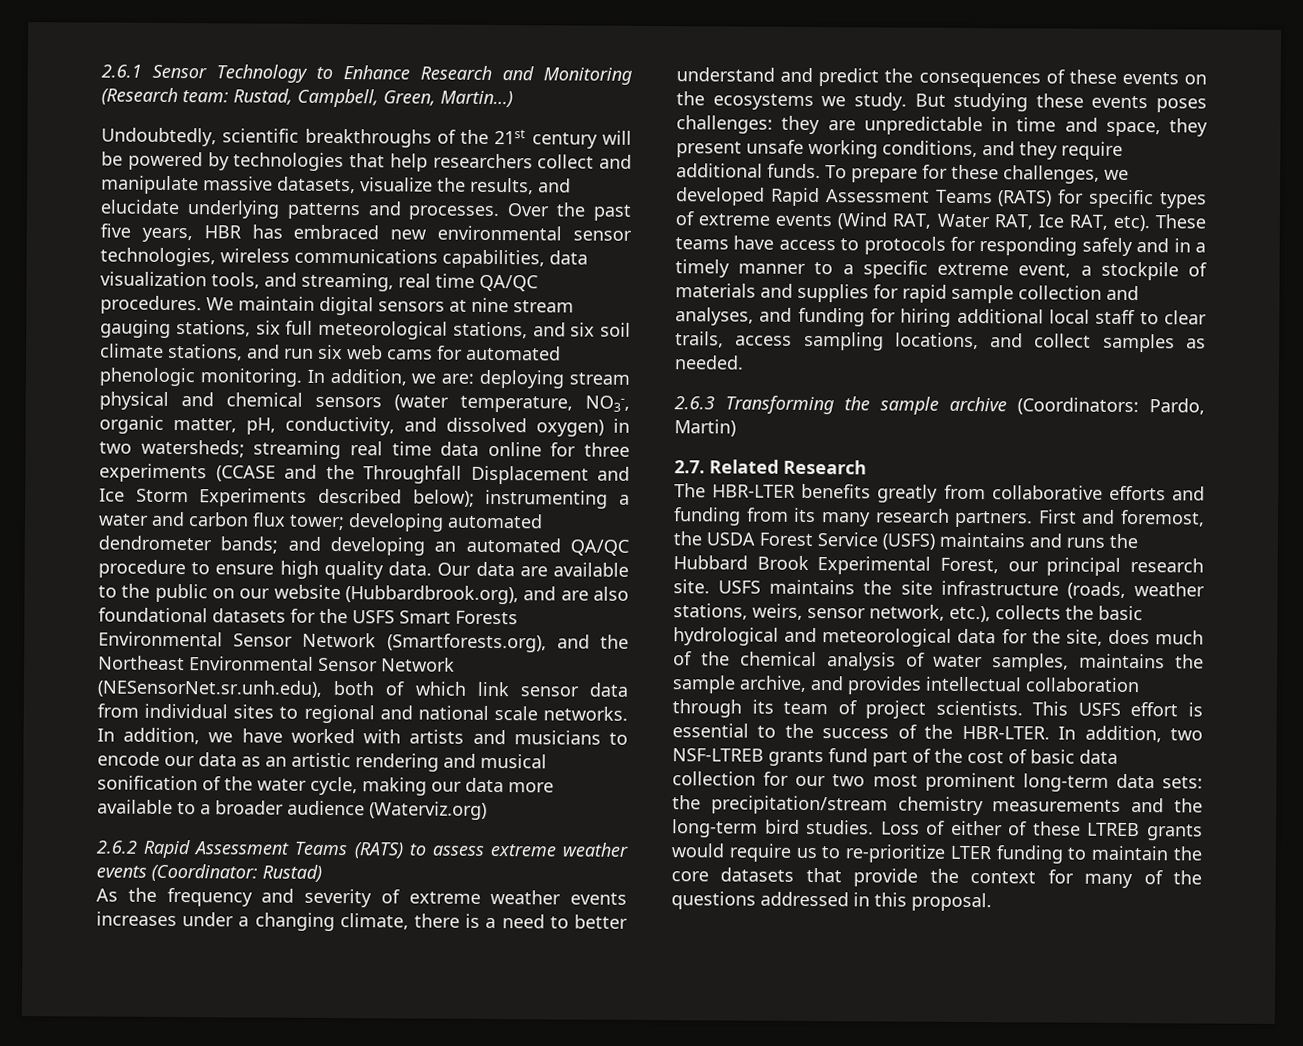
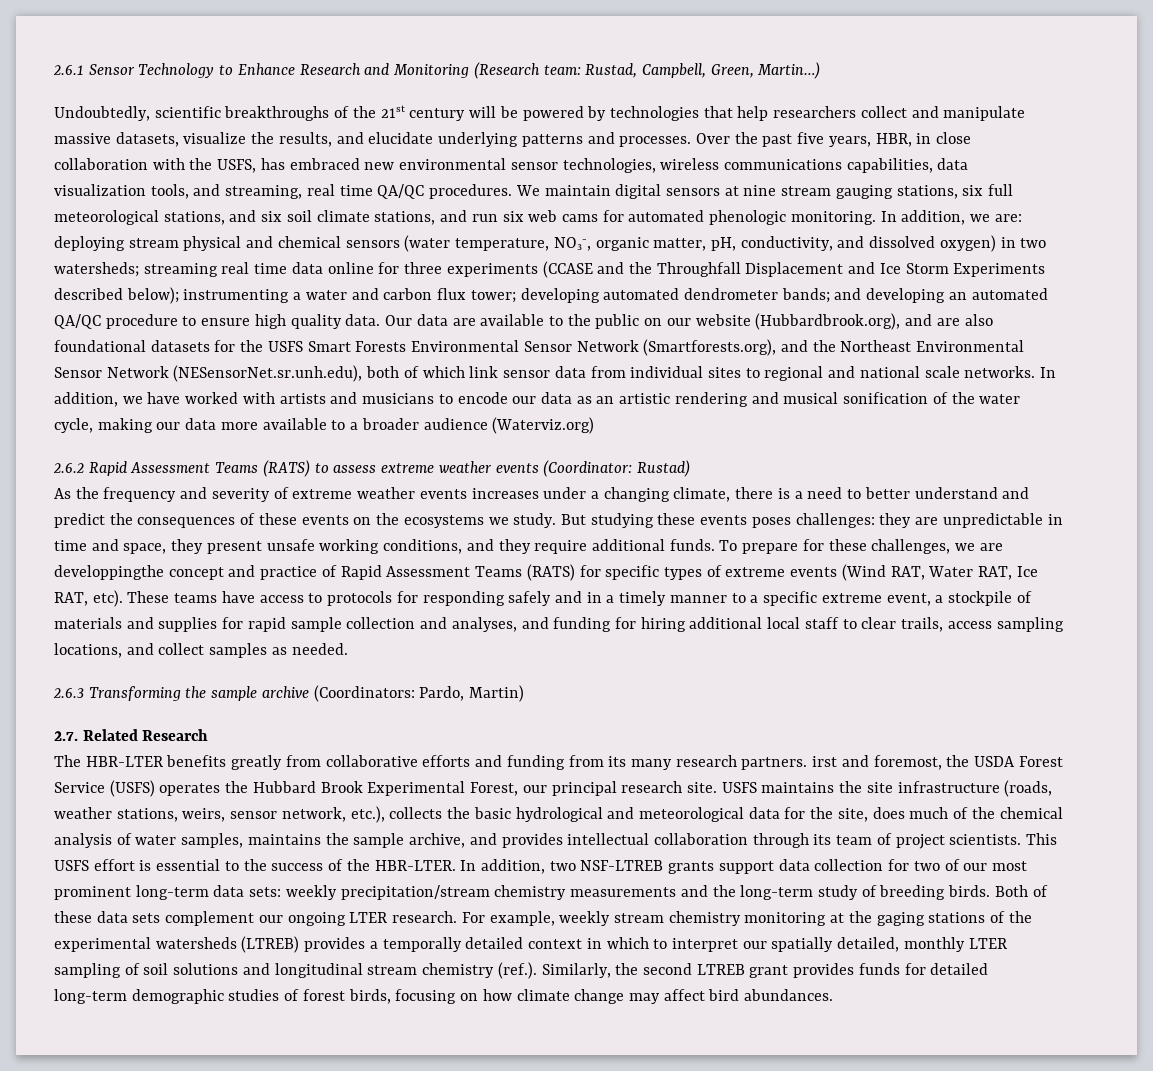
[203,225,241,239] HBR -> [875,132,972,147] [54,158,257,173] HBR, in close collaboration with the USFS,
[675,187,765,206] developed -> [979,543,1003,551] [54,565,337,580] are developpingthe concept and practice of
[1038,509,1077,524] First -> [812,756,838,767] irst
[939,532,1105,548] maintains and runs -> [159,783,221,796] operates
[828,748,1118,767] [672,771,866,787] fund part of the cost of basic data collection for our two -> [718,859,988,874] support data collection for two of our
[672,795,701,810] the -> [285,885,337,900] weekly
[764,819,1203,841] [671,843,1202,864] [671,867,1202,889] [671,891,992,912] bird studies. Loss of either of these LTREB grants would require us to re-prioritize LTER funding to maintain the core datasets that provide the context for many of the questions addressed in this proposal. -> [817,885,1048,900] [54,911,1032,926] [54,936,1007,953] [54,962,989,979] [54,989,834,1004] study of breeding birds. Both of these data sets complement our ongoing LTER research. For example, weekly stream chemistry monitoring at the gaging stations of the experimental watersheds (LTREB) provides a temporally detailed context in which to interpret our spatially detailed, monthly LTER sampling of soil solutions and longitudinal stream chemistry (ref.). Similarly, the second LTREB grant provides funds for detailed long-term demographic studies of forest birds, focusing on how climate change may affect bird abundances.

